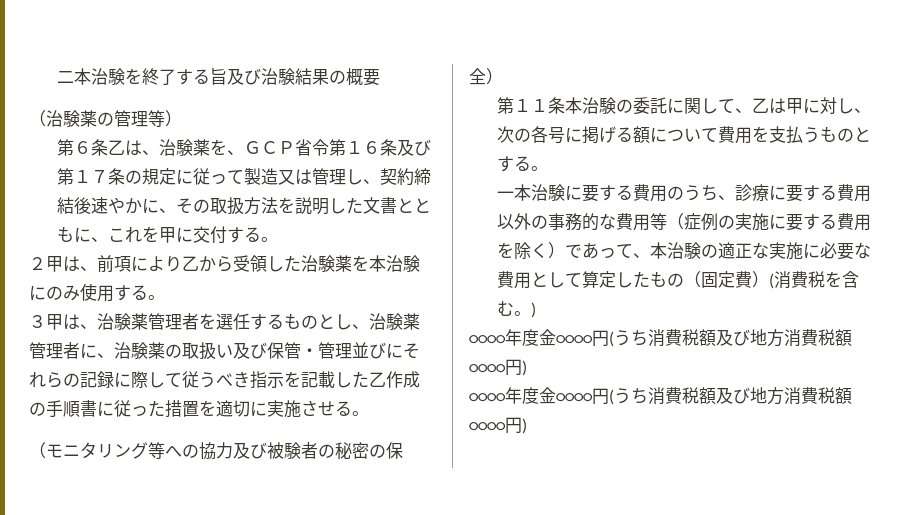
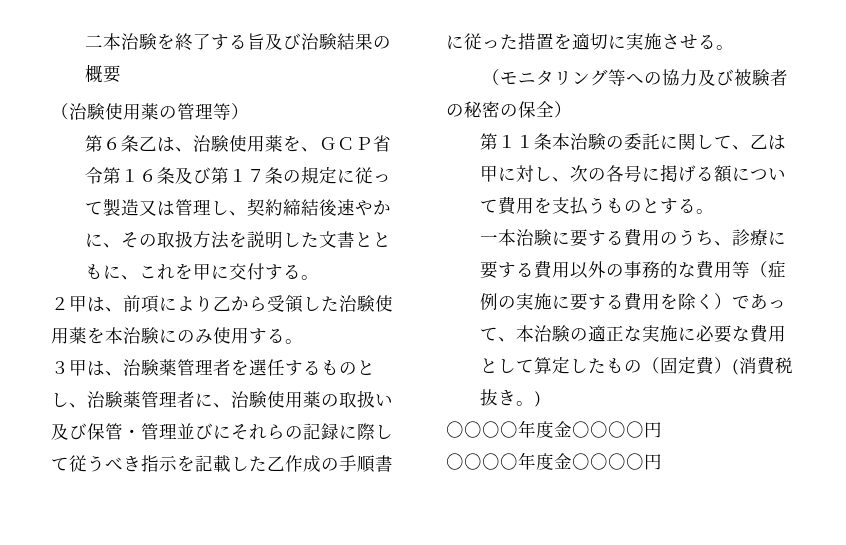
(80, 118) none -> [105,103,141,120] 使用
(193, 147) none -> [229,135,266,152] 使用
(335, 263) none -> [375,295,393,312] [51,327,69,344] 使用
(148, 350) none -> [267,391,303,408] 使用
[824,271,859,288] [496,301,514,316] を含む -> [480,389,517,406] 抜き
[609,329,852,347] [469,359,527,376] [469,387,852,405] [469,417,527,434] (うち消費税額及び地方消費税額○○○○円) // ○○○○年度金○○○○円(うち消費税額及び地方消費税額○○○○円) -> [446,452,662,470] // ○○○○年度金○○○○円

